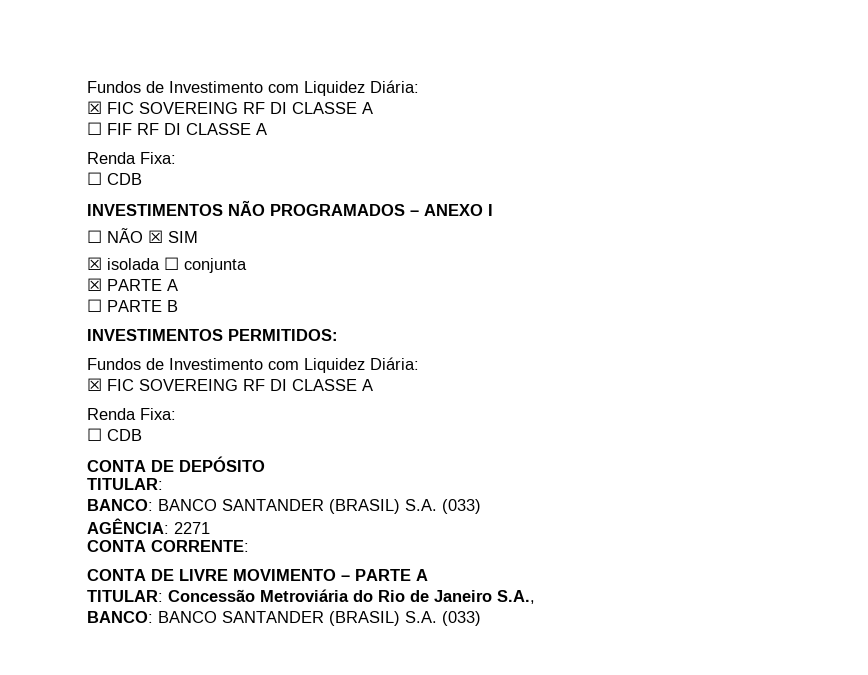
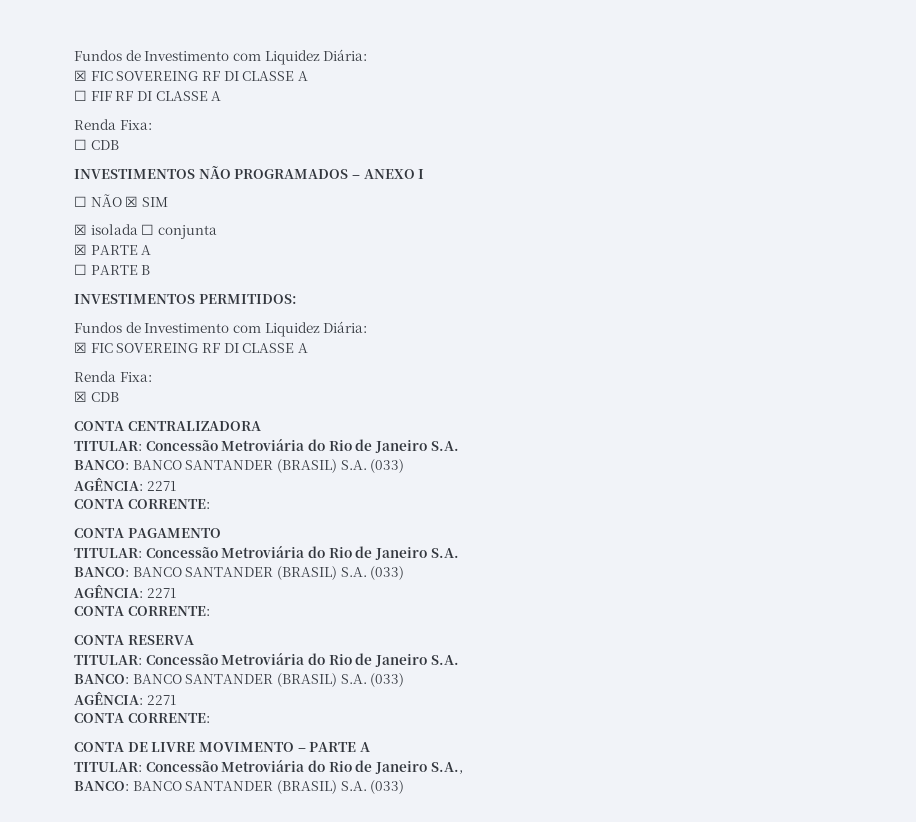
[87,428,102,441] ☐ -> [74,391,87,402] ☒
[151,456,265,472] [87,478,163,490] DE DEPÓSITO // TITULAR: -> [127,421,261,431] [74,438,459,453] [74,459,405,473] [74,477,176,491] [74,499,210,509] [74,528,221,538] [74,545,459,560] [74,566,405,580] [74,584,176,598] [74,606,210,616] [74,635,194,645] [74,652,459,667] CENTRALIZADORA // TITULAR: Concessão Metroviária do Rio de Janeiro S.A. // BANCO: BANCO SANTANDER (BRASIL) S.A. (033) // AGÊNCIA: 2271 // CONTA CORRENTE: // CONTA PAGAMENTO // TITULAR: Concessão Metroviária do Rio de Janeiro S.A. // BANCO: BANCO SANTANDER (BRASIL) S.A. (033) // AGÊNCIA: 2271 // CONTA CORRENTE: // CONTA RESERVA // TITULAR: Concessão Metroviária do Rio de Janeiro S.A.

